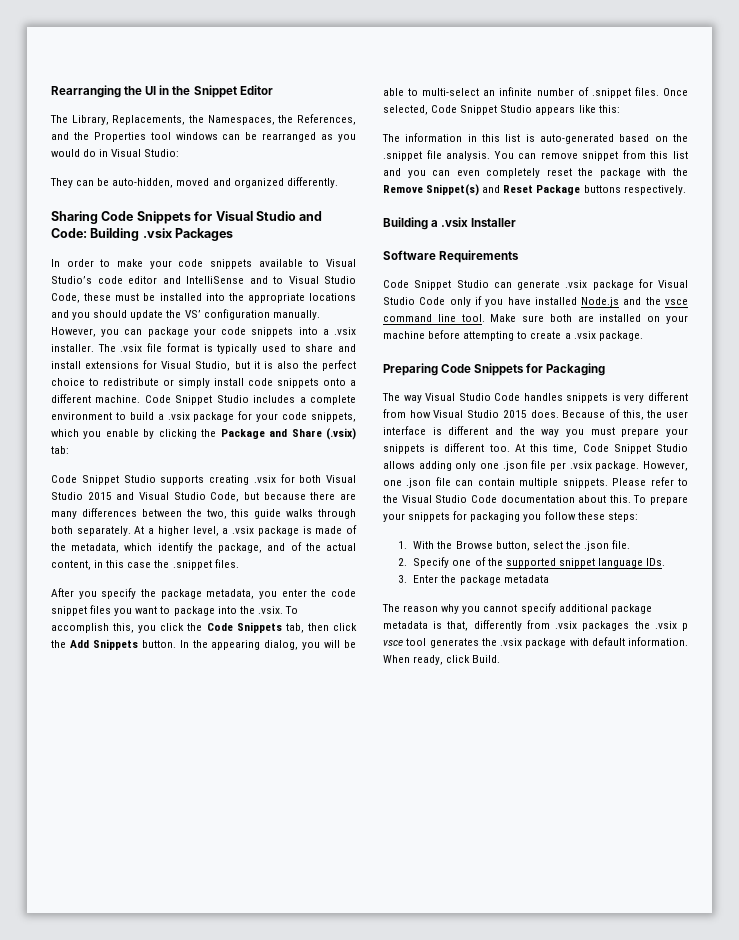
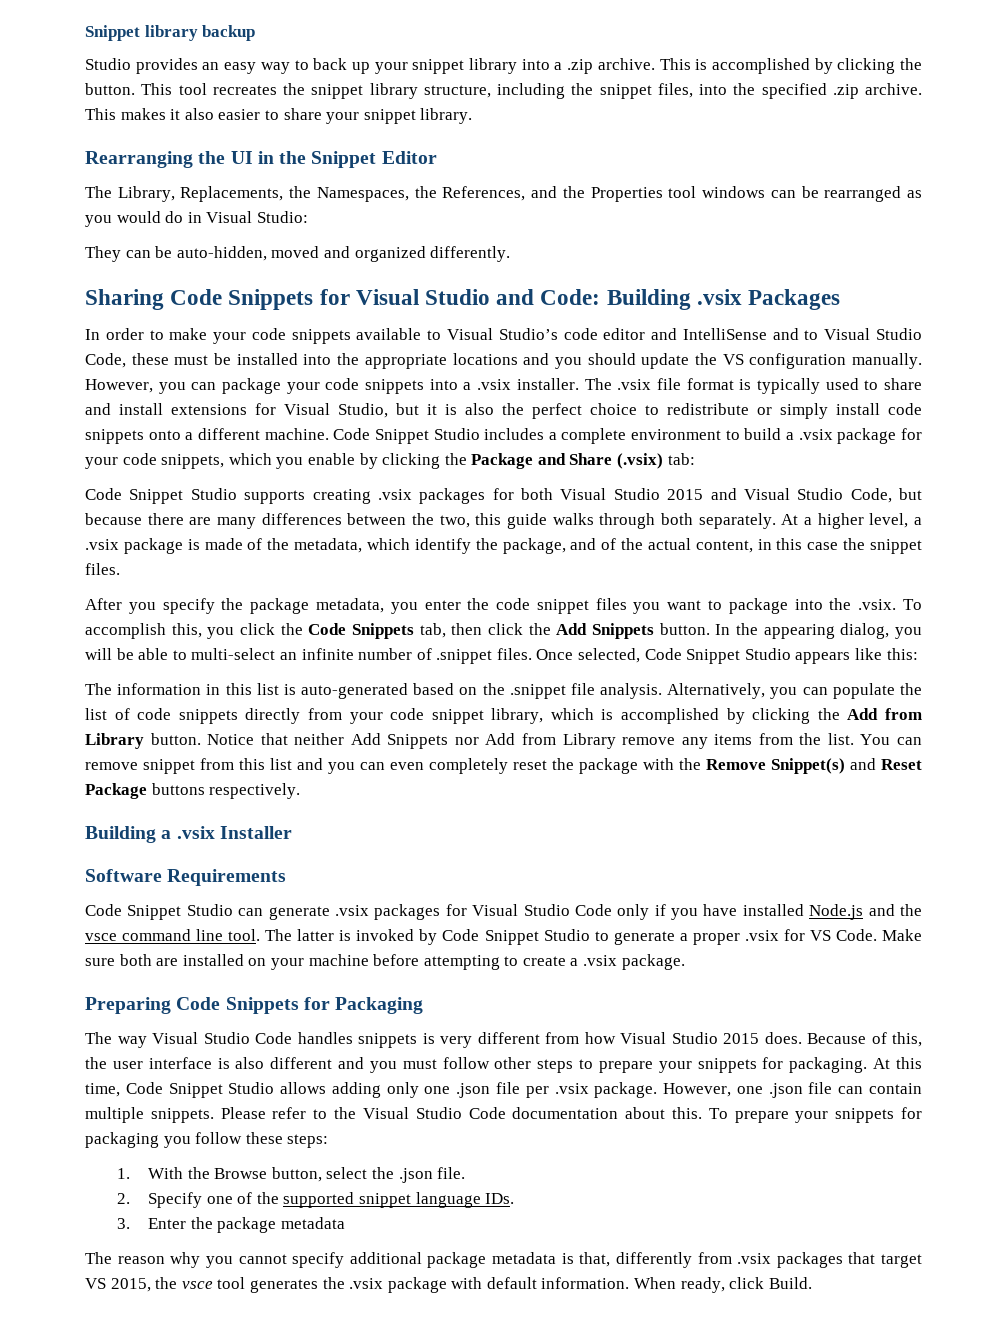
(51, 91) none -> [85,25,256,41] [85,58,923,74] [85,83,922,99] [85,108,473,124] Snippet library backup // Studio provides an easy way to back up your snippet library into a .zip archive. This is accomplished by clicking the button. This tool recreates the snippet library structure, including the snippet files, into the specified .zip archive. This makes it also easier to share your snippet library. //
[184,310,201,318] VS’ -> [722,354,744,365] VS
(276, 479) none -> [419,488,486,504] packages
[172,560,212,570] .snippet -> [870,539,923,554] snippet
(491, 156) none -> [667,683,922,699] [85,708,923,724] [85,733,854,749] Alternatively, you can populate the list of code snippets directly from your code snippet library, which is accomplished by clicking the Add from Library button. Notice that neither Add Snippets nor Add from Library remove any items from the list.
[592,280,634,290] package -> [374,904,441,920] packages
(485, 318) none -> [265,929,877,945] The latter is invoked by Code Snippet Studio to generate a proper .vsix for VS Code.
(442, 431) none -> [235,1057,265,1069] also
[519,427,688,437] [383,443,510,454] the way you must prepare your snippets is different too. -> [369,1057,868,1073] you must follow other steps to prepare your snippets for packaging.
[634,621,688,631] the .vsix p -> [848,1252,922,1268] [85,1277,178,1292] that target VS 2015, the

